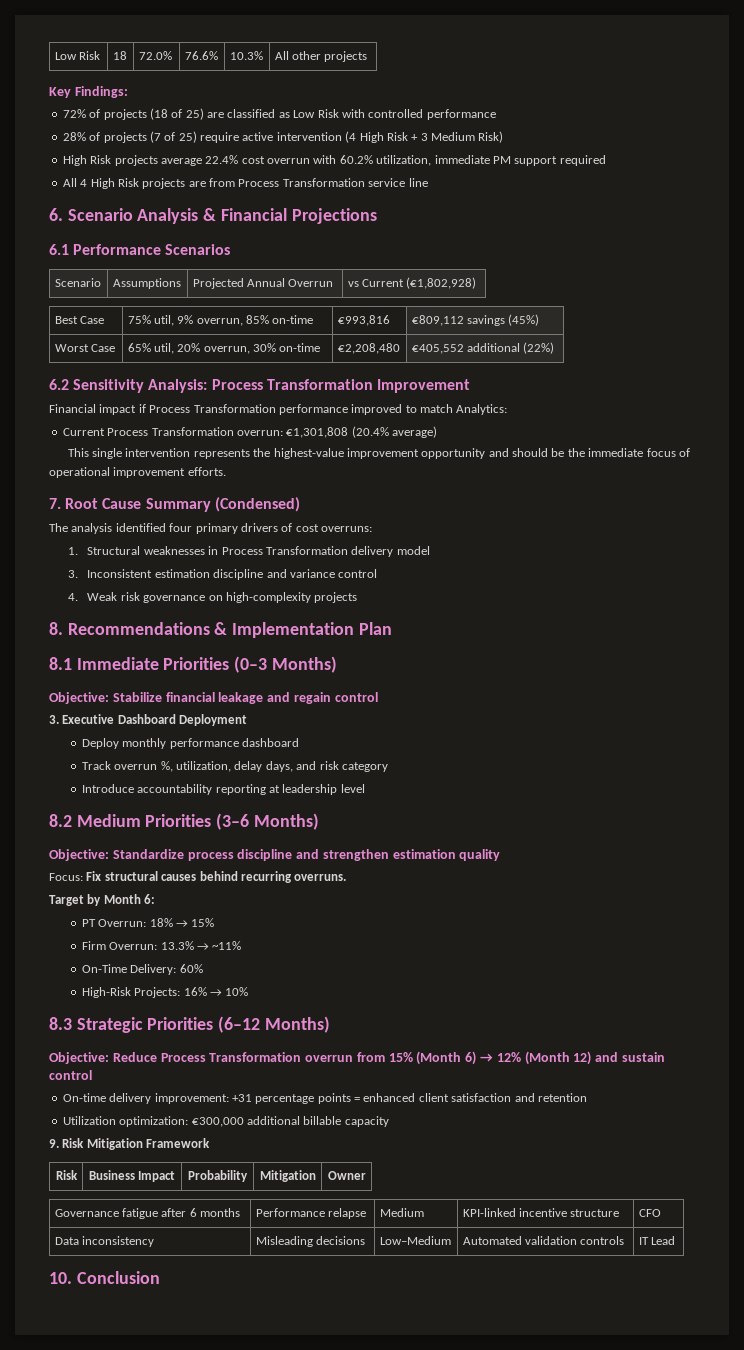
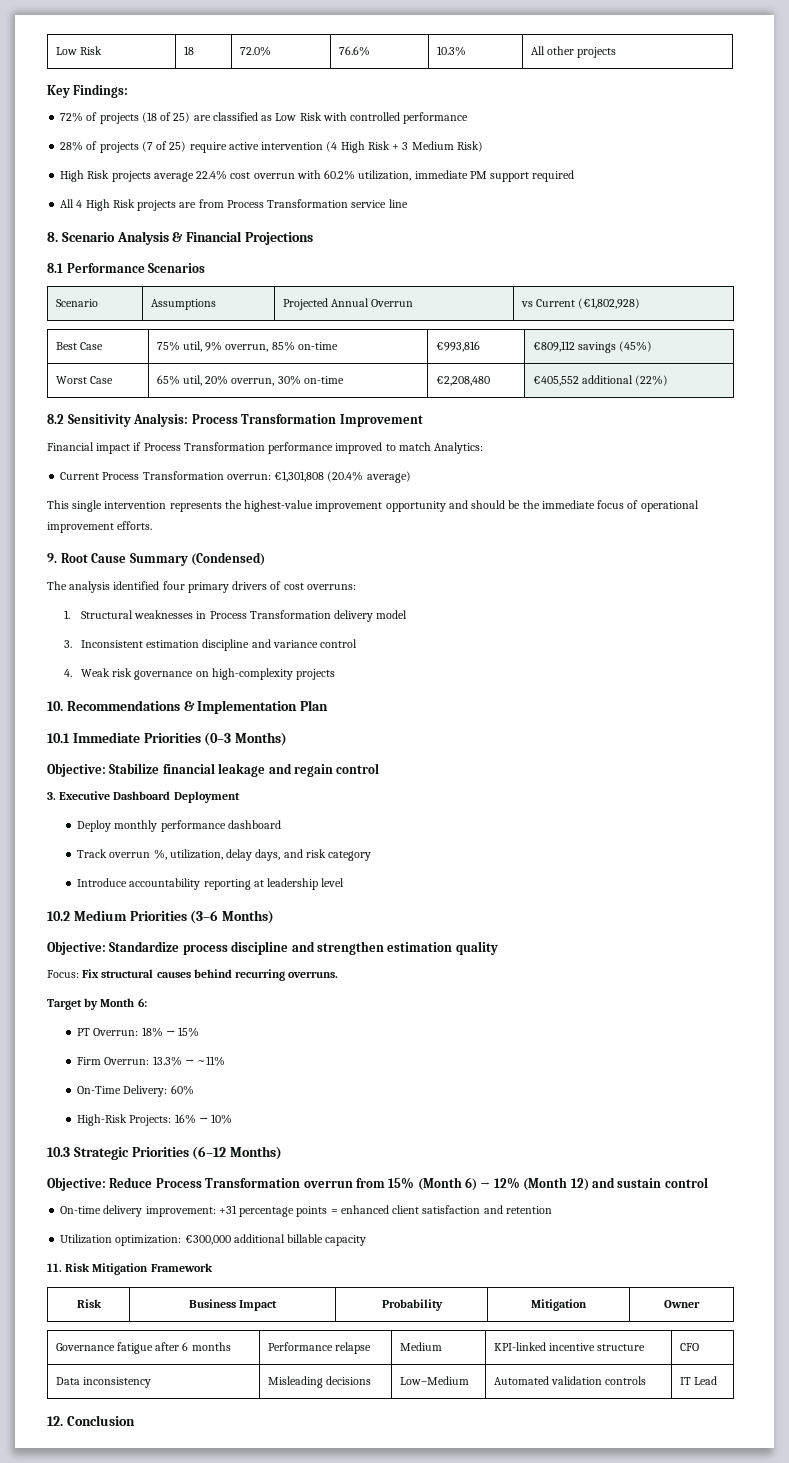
[49,208,63,221] 6. -> [47,232,58,242] 8.
[49,244,69,255] 6.1 -> [47,263,63,273] 8.1
[49,379,69,390] 6.2 -> [47,414,64,424] 8.2
[49,498,61,509] 7. -> [47,553,57,563] 9.
[49,622,63,635] 8. -> [47,701,63,711] 10.
[49,657,72,670] 8.1 -> [47,733,70,743] 10.1
[49,814,72,827] 8.2 -> [47,911,70,921] 10.2
[49,1017,72,1030] 8.3 -> [47,1147,70,1157] 10.3
[49,1139,59,1148] 9. -> [47,1263,62,1272] 11.
[49,1272,72,1284] 10. -> [47,1416,63,1426] 12.

